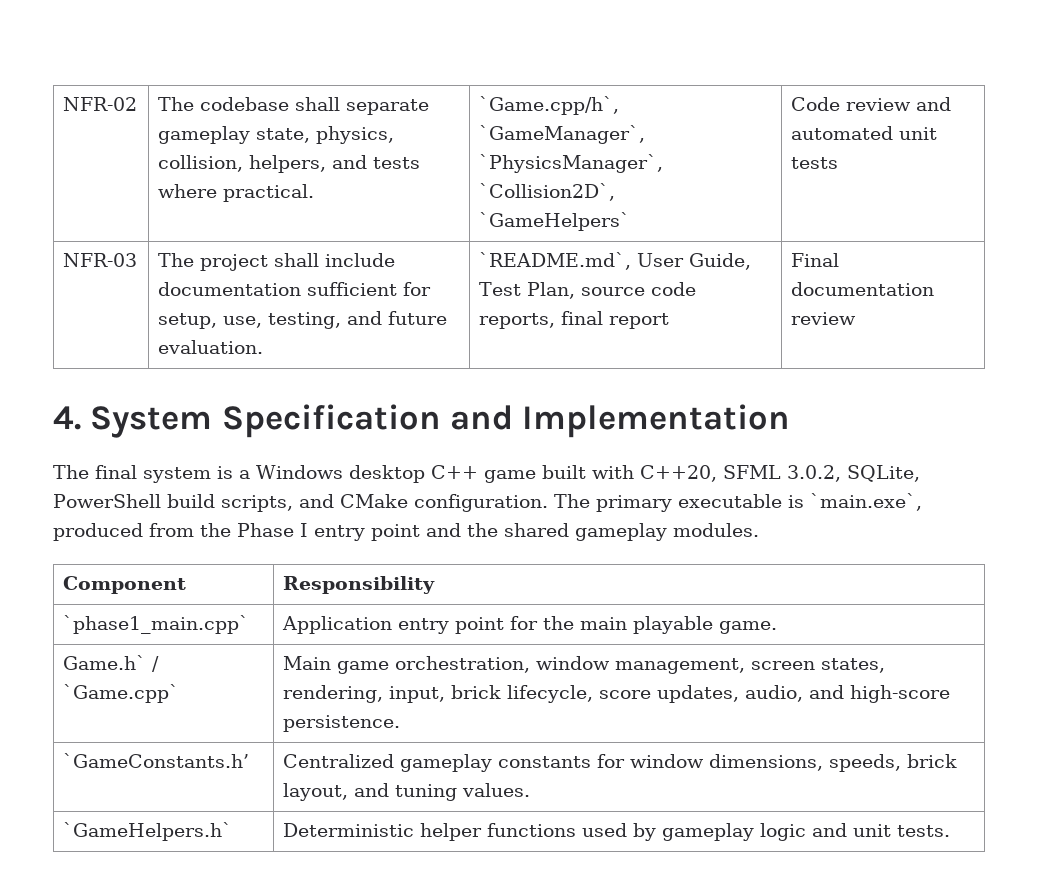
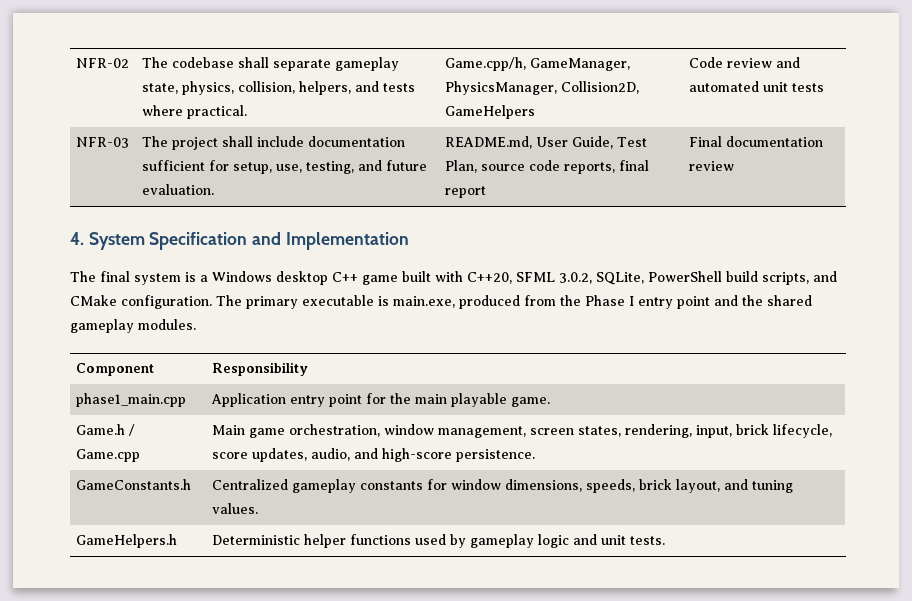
[479,96,620,115] [479,125,646,144] [479,154,664,173] [479,183,616,201] [479,212,631,231] `Game.cpp/h`, `GameManager`, `PhysicsManager`, `Collision2D`, `GameHelpers` -> [445,57,631,71] [445,81,640,95] [445,105,536,119] Game.cpp/h, GameManager, PhysicsManager, Collision2D, GameHelpers
[479,252,632,270] `README.md`, -> [445,136,533,149] README.md,
[809,493,922,511] `main.exe`, -> [393,296,455,308] main.exe,
[63,615,250,634] `phase1_main.cpp` -> [76,393,187,407] phase1_main.cpp
[63,655,160,672] [63,684,180,703] Game.h` / `Game.cpp` -> [76,424,136,436] [76,449,141,462] Game.h / Game.cpp
[63,753,250,768] `GameConstants.h’ -> [76,479,192,490] GameConstants.h
[63,822,233,841] `GameHelpers.h` -> [76,534,178,548] GameHelpers.h

